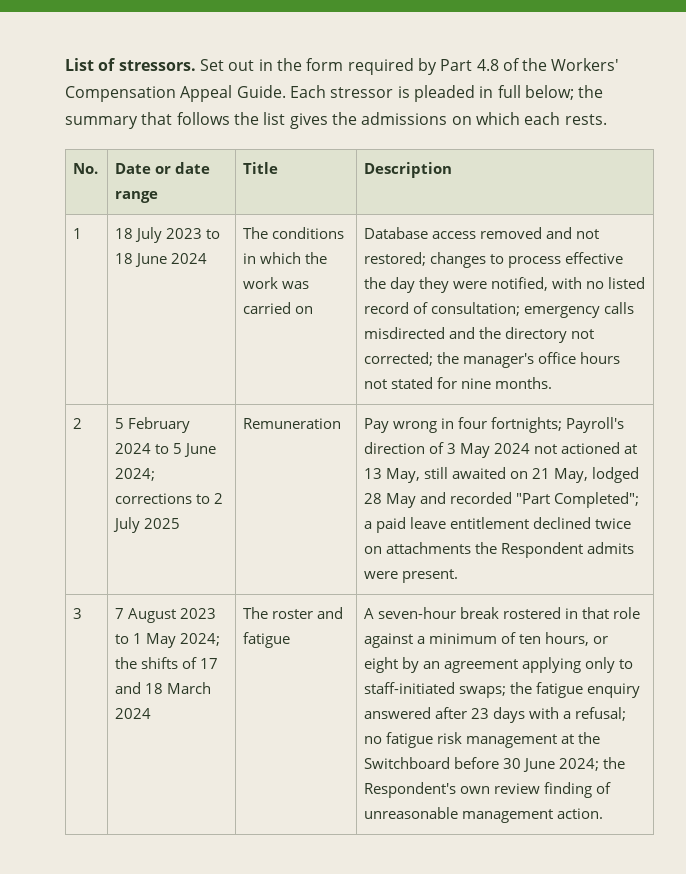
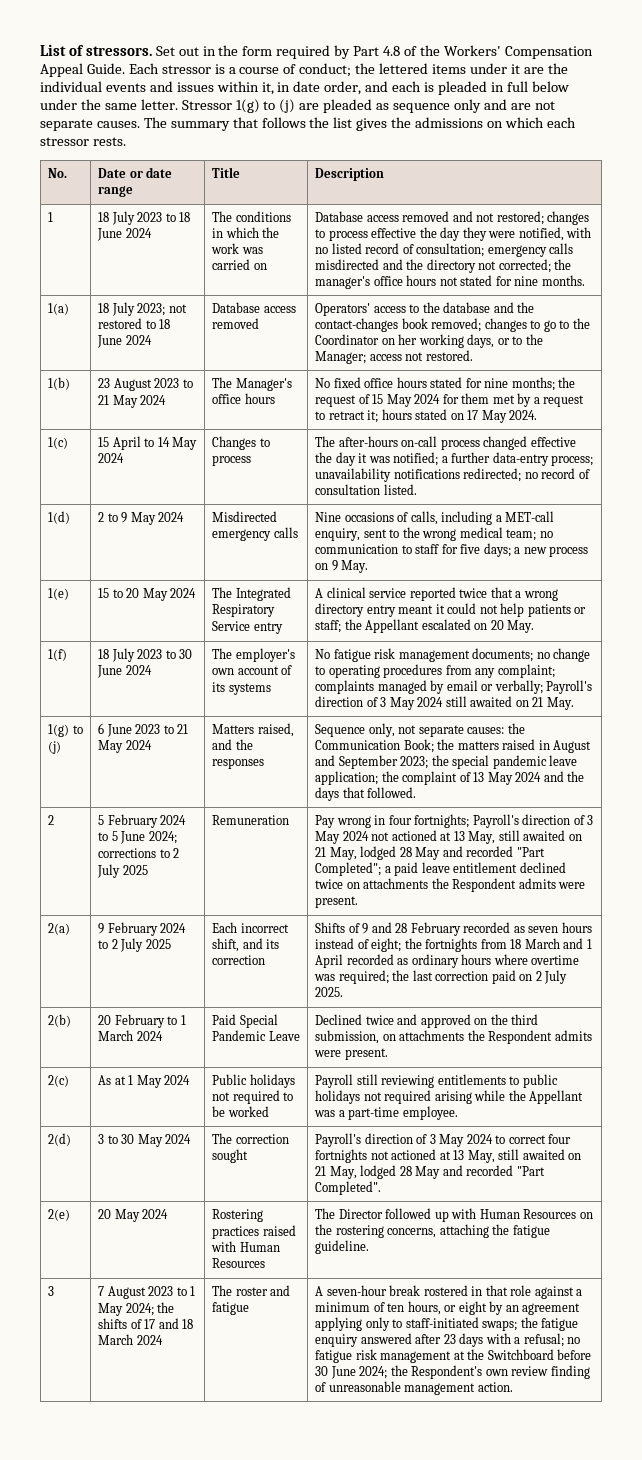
[413,85,604,102] pleaded in full below; the -> [228,63,568,77] [40,81,569,95] [40,99,555,113] [40,117,167,131] a course of conduct; the lettered items under it are the individual events and issues within it, in date order, and each is pleaded in full below under the same letter. Stressor 1(g) to (j) are pleaded as sequence only and are not separate causes. The
(561, 118) none -> [40,137,89,146] stressor
(553, 383) none -> [48,303,70,315] [98,302,187,316] [98,318,171,329] [97,335,152,348] [212,302,296,313] [212,318,260,329] [315,302,535,316] [315,318,590,332] [315,334,543,348] [315,350,473,364] [48,377,71,390] [98,378,193,391] [98,395,167,408] [212,377,292,391] [212,393,275,404] [315,377,576,391] [315,393,585,407] [315,409,538,423] [48,437,69,449] [98,436,198,450] [98,453,125,463] [212,436,270,450] [212,455,252,466] [315,436,576,450] [315,452,594,466] [315,468,590,482] [315,484,417,495] [48,511,71,524] [98,512,185,525] [212,511,278,522] [212,527,298,541] [315,511,555,525] [315,527,553,541] [315,543,589,557] [315,560,369,573] [48,588,70,600] [98,588,197,601] [212,587,291,601] [212,604,276,617] [212,621,283,634] [315,587,558,601] [315,603,587,617] [315,619,535,633] [48,649,68,661] [98,648,193,662] [97,665,152,678] [212,648,295,662] [212,665,293,675] [212,682,271,695] [315,648,591,662] [315,664,555,678] [315,680,593,694] [315,696,574,710] [48,724,83,737] [48,741,62,754] [98,723,189,737] [98,740,152,753] [212,723,294,737] [212,739,253,750] [212,758,265,769] [315,723,525,737] [315,739,592,753] [315,755,578,769] [315,771,585,785] [315,787,417,801] // 1(a) | 18 July 2023; not restored to 18 June 2024 | Database access removed | Operators' access to the database and the contact-changes book removed; changes to go to the Coordinator on her working days, or to the Manager; access not restored. // 1(b) | 23 August 2023 to 21 May 2024 | The Manager's office hours | No fixed office hours stated for nine months; the request of 15 May 2024 for them met by a request to retract it; hours stated on 17 May 2024. // 1(c) | 15 April to 14 May 2024 | Changes to process | The after-hours on-call process changed effective the day it was notified; a further data-entry process; unavailability notifications redirected; no record of consultation listed. // 1(d) | 2 to 9 May 2024 | Misdirected emergency calls | Nine occasions of calls, including a MET-call enquiry, sent to the wrong medical team; no communication to staff for five days; a new process on 9 May. // 1(e) | 15 to 20 May 2024 | The Integrated Respiratory Service entry | A clinical service reported twice that a wrong directory entry meant it could not help patients or staff; the Appellant escalated on 20 May. // 1(f) | 18 July 2023 to 30 June 2024 | The employer's own account of its systems | No fatigue risk management documents; no change to operating procedures from any complaint; complaints managed by email or verbally; Payroll's direction of 3 May 2024 still awaited on 21 May. // 1(g) to (j) | 6 June 2023 to 21 May 2024 | Matters raised, and the responses | Sequence only, not separate causes: the Communication Book; the matters raised in August and September 2023; the special pandemic leave application; the complaint of 13 May 2024 and the days that followed.
(459, 576) none -> [48,923,71,935] [98,922,187,936] [98,938,171,952] [212,922,289,933] [212,938,280,952] [212,955,266,965] [315,922,592,936] [315,938,592,952] [315,954,580,968] [314,970,568,984] [315,987,344,997] [48,1014,72,1027] [98,1014,186,1028] [98,1030,163,1041] [212,1014,278,1028] [212,1030,300,1041] [315,1014,539,1028] [315,1030,592,1044] [314,1048,388,1060] [48,1075,70,1087] [98,1075,191,1088] [212,1074,295,1088] [212,1090,294,1104] [212,1106,269,1117] [315,1074,558,1088] [315,1090,584,1104] [314,1106,458,1120] [48,1133,72,1146] [98,1134,192,1147] [212,1133,289,1144] [212,1149,249,1163] [315,1133,572,1147] [315,1149,582,1163] [315,1165,545,1179] [315,1181,382,1195] [48,1209,71,1221] [98,1209,169,1222] [212,1209,264,1222] [212,1225,296,1239] [211,1241,280,1252] [212,1258,266,1268] [315,1208,593,1222] [315,1224,550,1238] [315,1240,370,1254] // 2(a) | 9 February 2024 to 2 July 2025 | Each incorrect shift, and its correction | Shifts of 9 and 28 February recorded as seven hours instead of eight; the fortnights from 18 March and 1 April recorded as ordinary hours where overtime was required; the last correction paid on 2 July 2025. // 2(b) | 20 February to 1 March 2024 | Paid Special Pandemic Leave | Declined twice and approved on the third submission, on attachments the Respondent admits were present. // 2(c) | As at 1 May 2024 | Public holidays not required to be worked | Payroll still reviewing entitlements to public holidays not required arising while the Appellant was a part-time employee. // 2(d) | 3 to 30 May 2024 | The correction sought | Payroll's direction of 3 May 2024 to correct four fortnights not actioned at 13 May, still awaited on 21 May, lodged 28 May and recorded "Part Completed". // 2(e) | 20 May 2024 | Rostering practices raised with Human Resources | The Director followed up with Human Resources on the rostering concerns, attaching the fatigue guideline.

